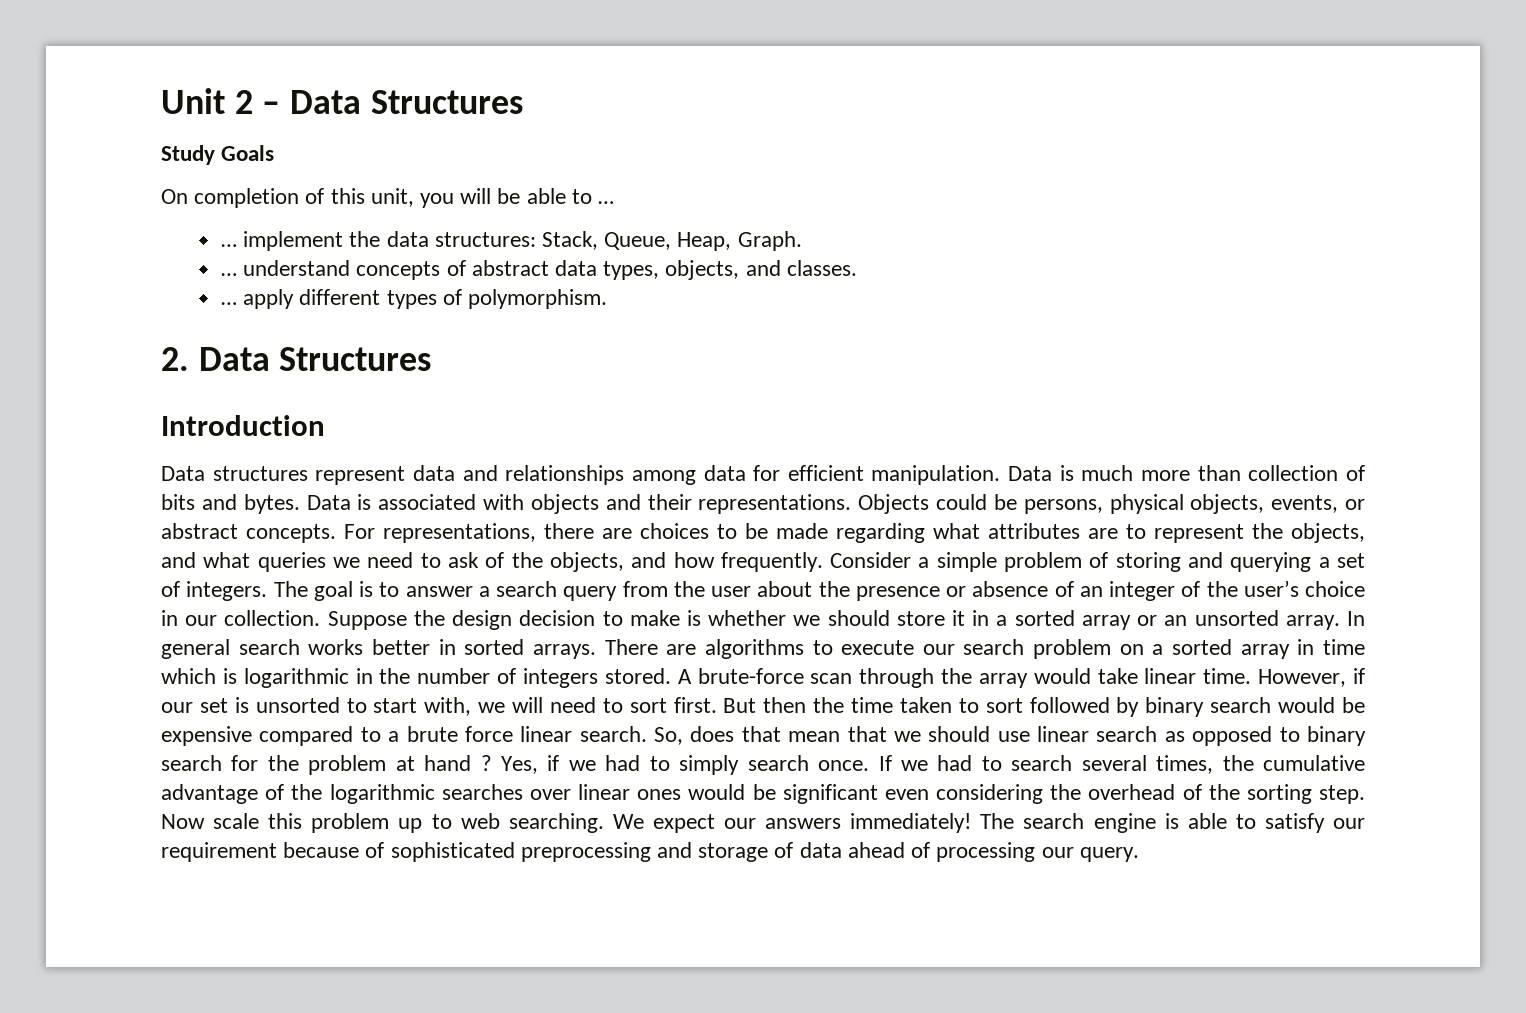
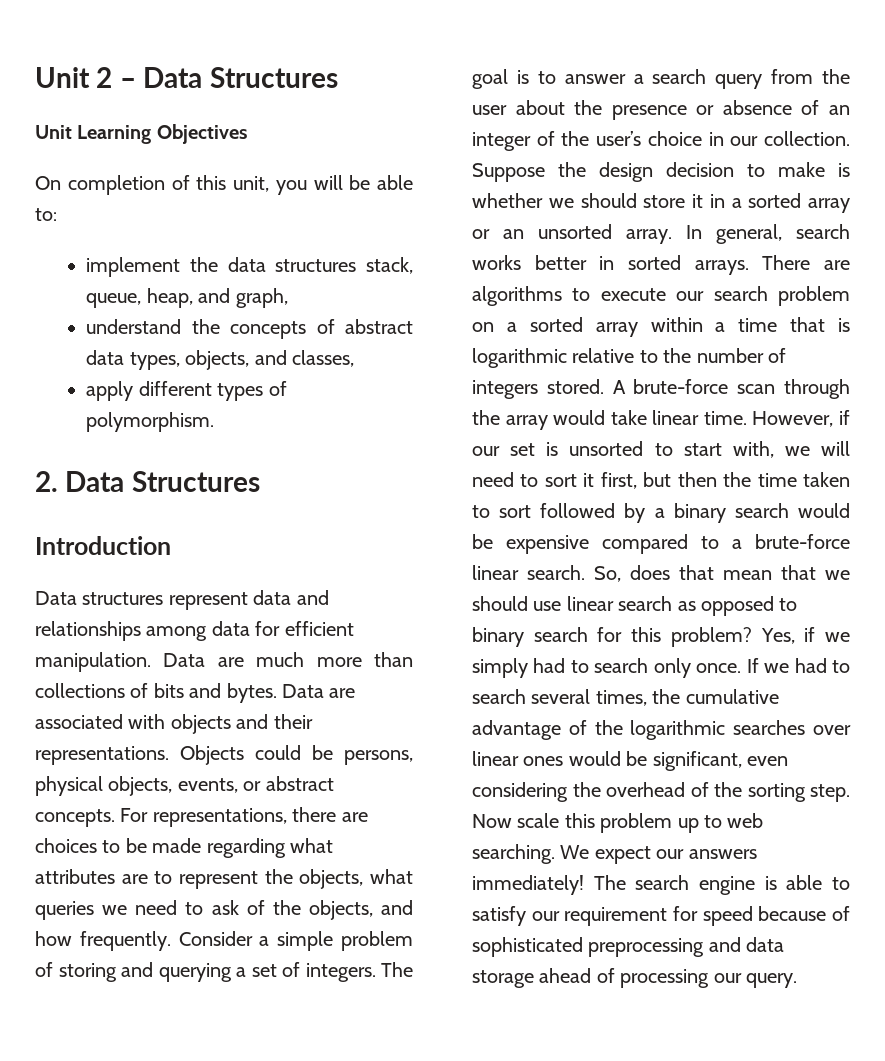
[161,145,275,165] Study Goals -> [35,124,247,144] Unit Learning Objectives
[571,189,615,204] [221,231,802,251] [221,260,351,276] to … // … implement the data structures: Stack, Queue, Heap, Graph. // … understand -> [35,208,57,221] [86,257,413,277] [86,288,288,308] [86,319,220,334] to: // implement the data structures stack, queue, heap, and graph, // understand the
[786,260,857,276] [221,302,238,305] classes. // … -> [291,350,354,367] classes, //
[1059,465,1074,481] is -> [217,657,244,667] are
[1248,465,1339,481] collection -> [35,683,125,698] collections
[357,494,372,510] is -> [329,688,356,698] are
[161,552,196,568] and -> (364, 879) none
[161,639,230,659] general -> [716,224,782,244] general,
[1297,639,1365,655] [161,668,373,688] in time which is logarithmic in -> [650,317,850,332] [472,348,658,368] within a time that is logarithmic relative to
[673,697,757,713] first. But -> [583,472,672,489] it first, but
(1140, 707) none -> [654,508,665,518] a
[406,726,513,742] brute force -> [755,534,850,549] brute-force
[267,755,492,775] the problem at hand ? -> [631,627,752,647] this problem?
[605,755,809,775] had to simply search -> [472,658,691,678] simply had to search only
[782,784,878,804] significant -> [652,751,742,771] significant,
(277, 852) none -> [673,906,753,926] for speed
[698,842,842,862] storage of data -> [746,937,785,952] [472,970,534,988] data storage

